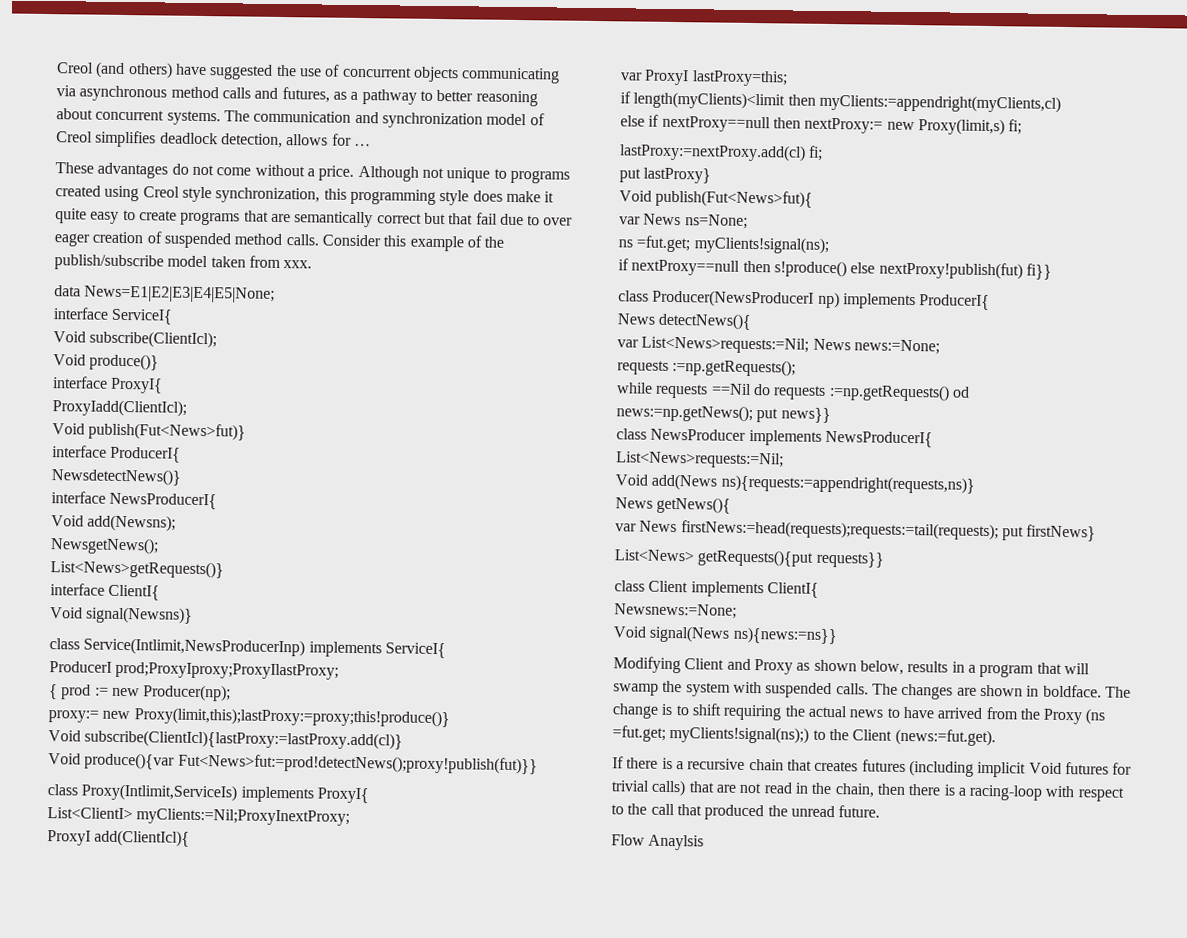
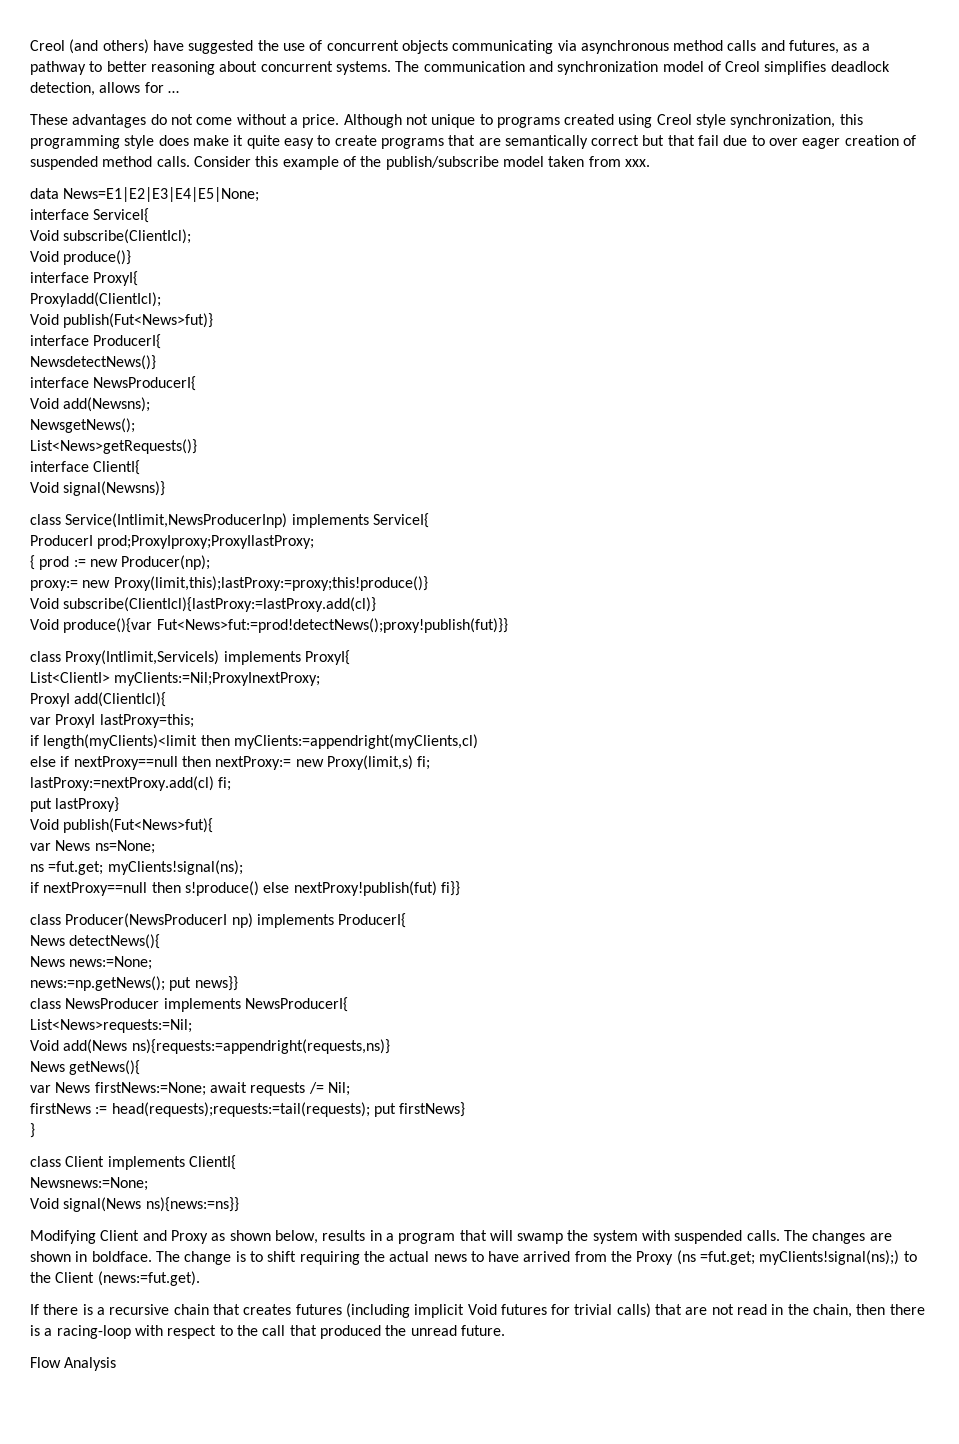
[617,336,810,354] var List<News>requests:=Nil; -> (161, 941) none
[617,358,797,377] [616,382,970,402] // requests :=np.getRequests(); // while requests ==Nil do requests :=np.getRequests() od -> (153, 963) none
[680,520,999,541] firstNews:=head(requests);requests:=tail(requests); -> [94,1082,350,1096] [30,1102,370,1117] firstNews:=None; await requests /= Nil; // firstNews := head(requests);requests:=tail(requests);
[614,549,884,568] List<News> getRequests(){put requests}} -> [30,1123,35,1138] }
[648,834,705,851] Anaylsis -> [64,1357,117,1371] Analysis

